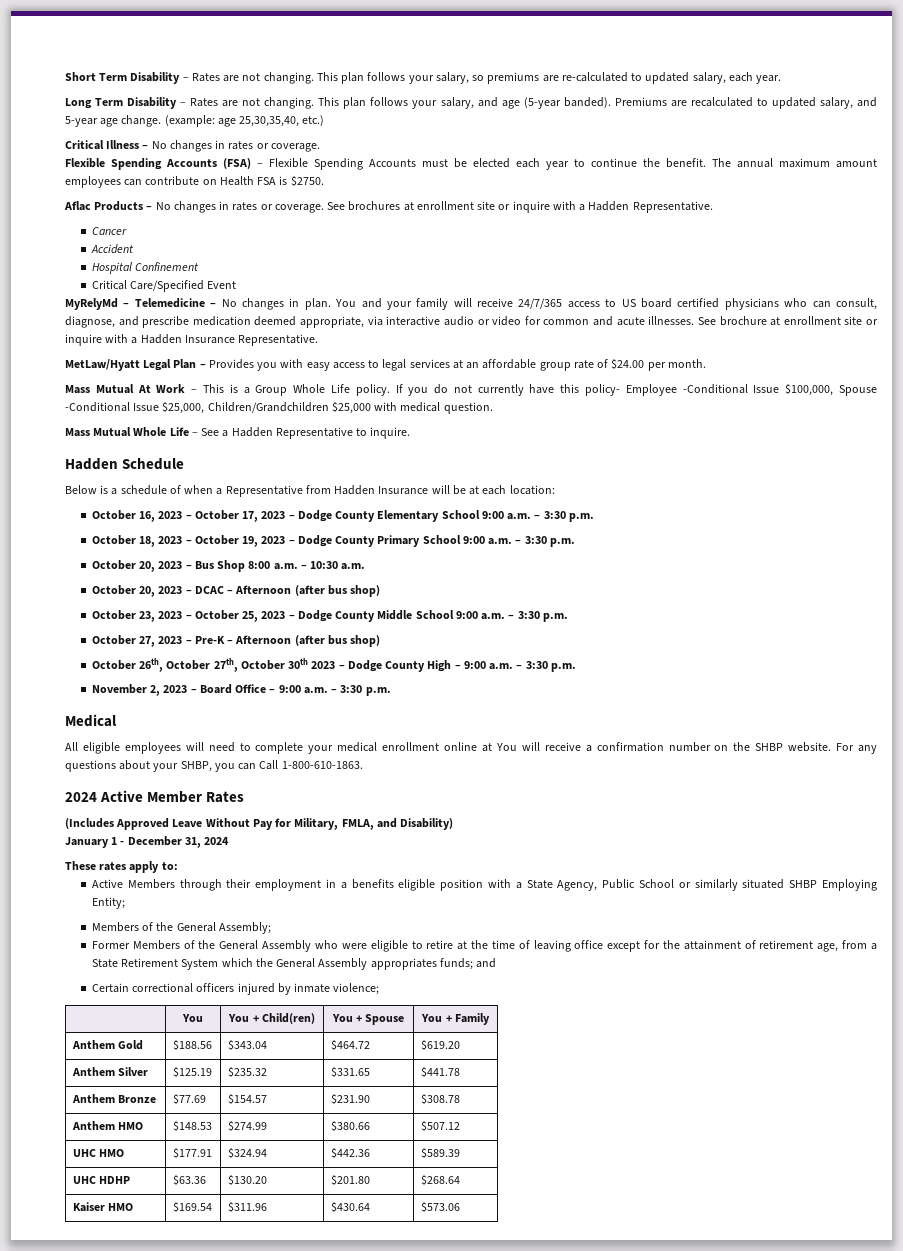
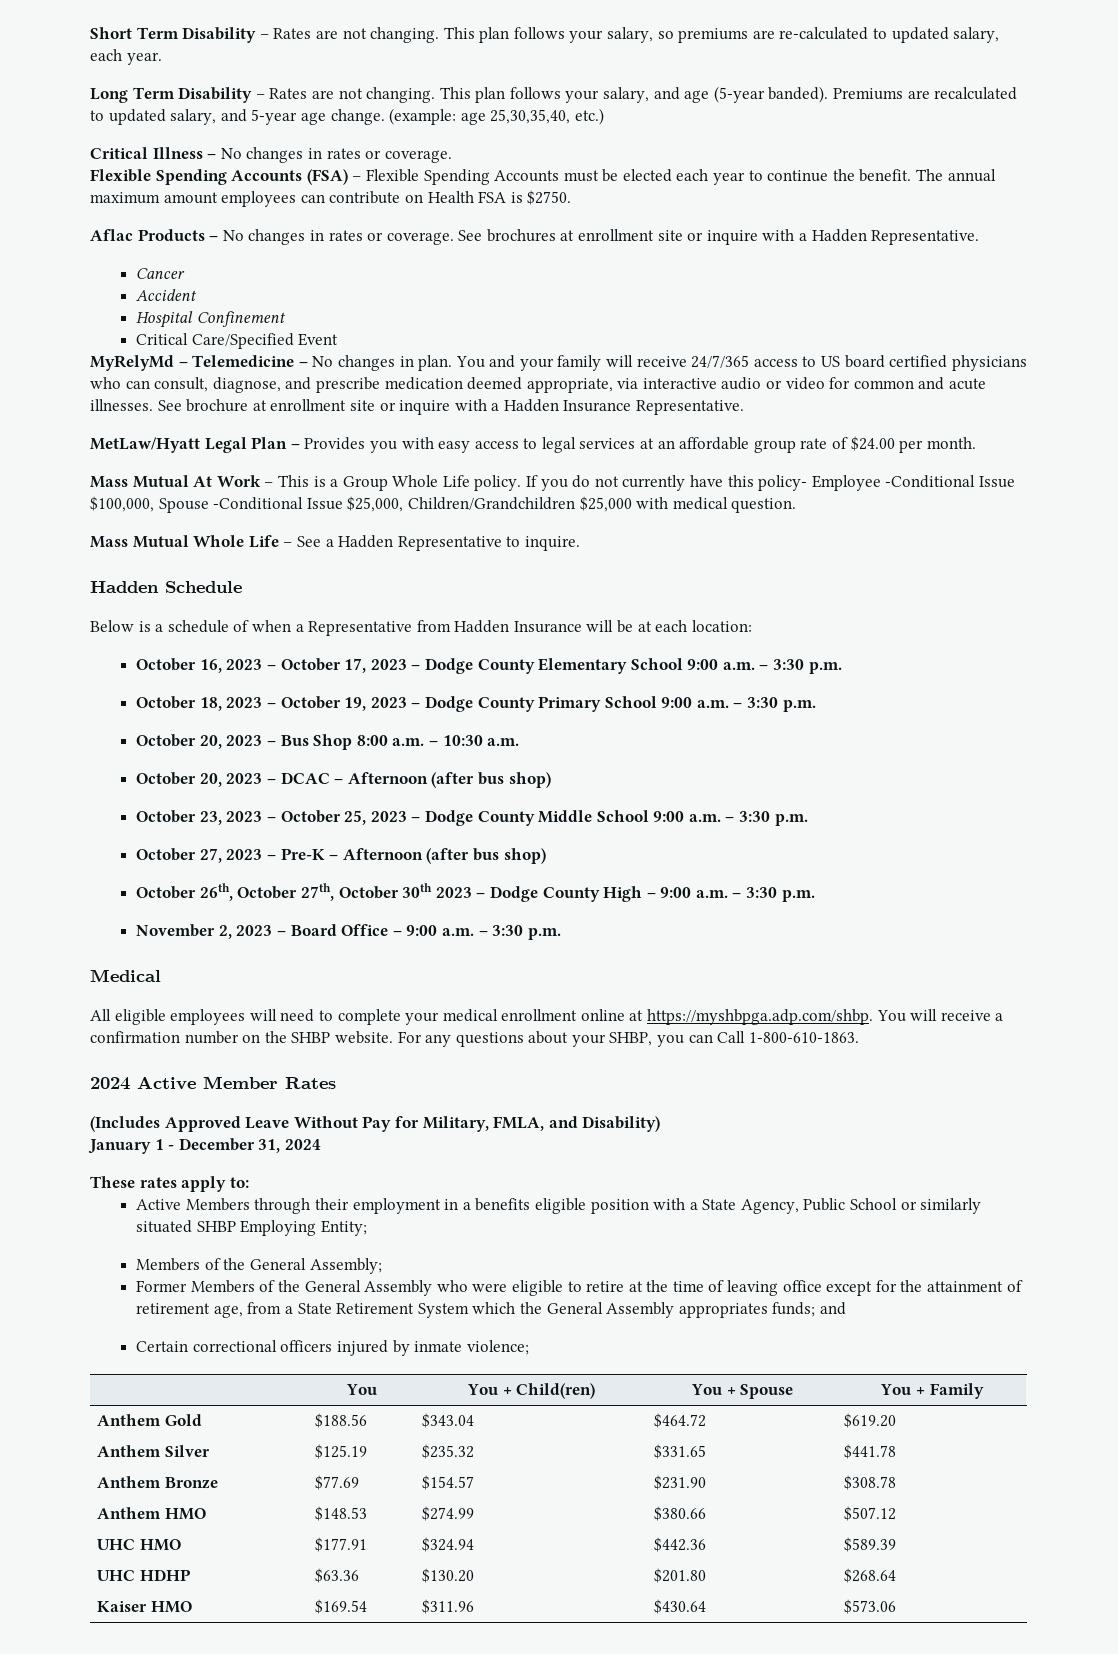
(493, 747) none -> [647,1009,874,1025] https://myshbpga.adp.com/shbp.

